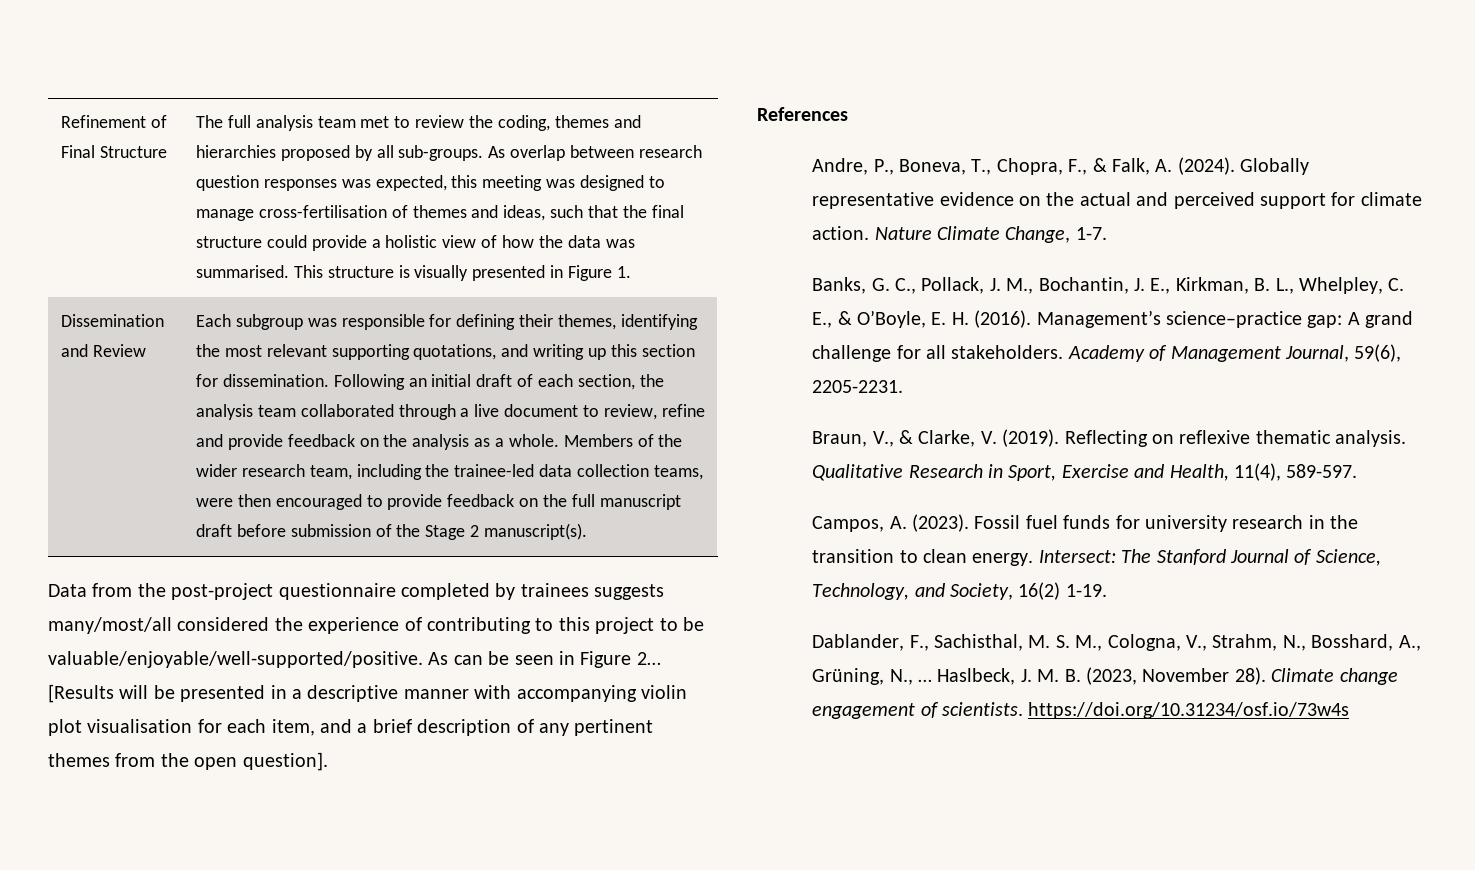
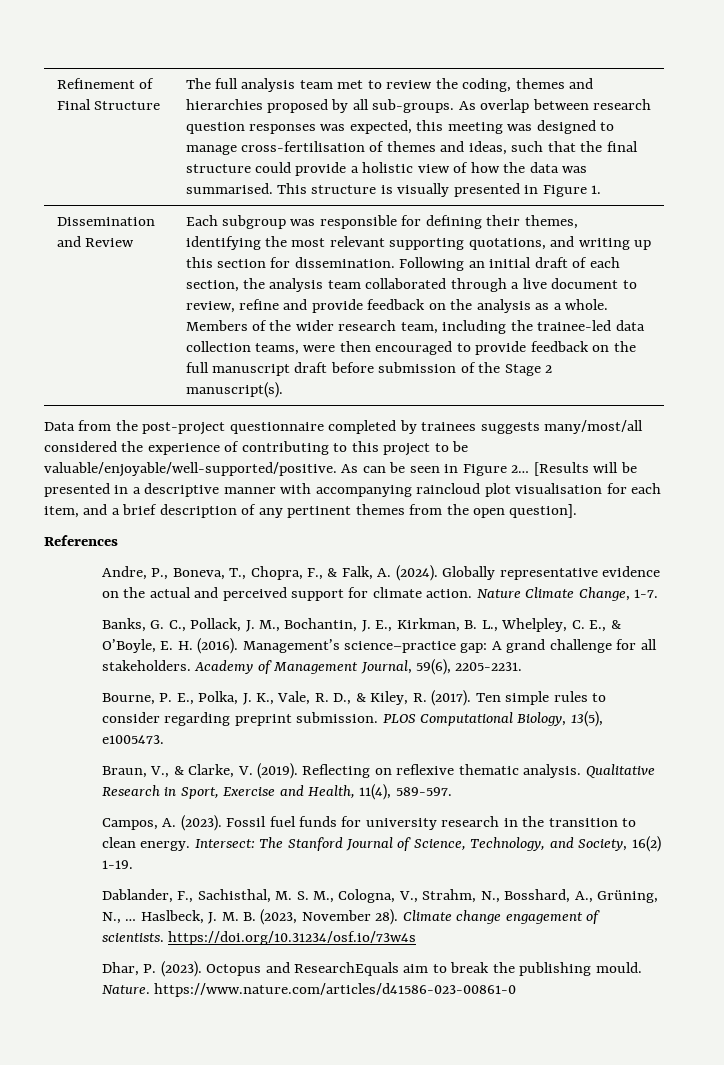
[640,685,687,699] violin -> [416,483,481,494] raincloud
(904, 386) none -> [101,690,607,706] [101,711,603,727] [101,735,164,744] // Bourne, P. E., Polka, J. K., Vale, R. D., & Kiley, R. (2017). Ten simple rules to consider regarding preprint submission. PLOS Computational Biology, 13(5), e1005473.
(1350, 710) none -> [101,961,642,977] [101,983,517,997] // Dhar, P. (2023). Octopus and ResearchEquals aim to break the publishing mould. Nature. https://www.nature.com/articles/d41586-023-00861-0

